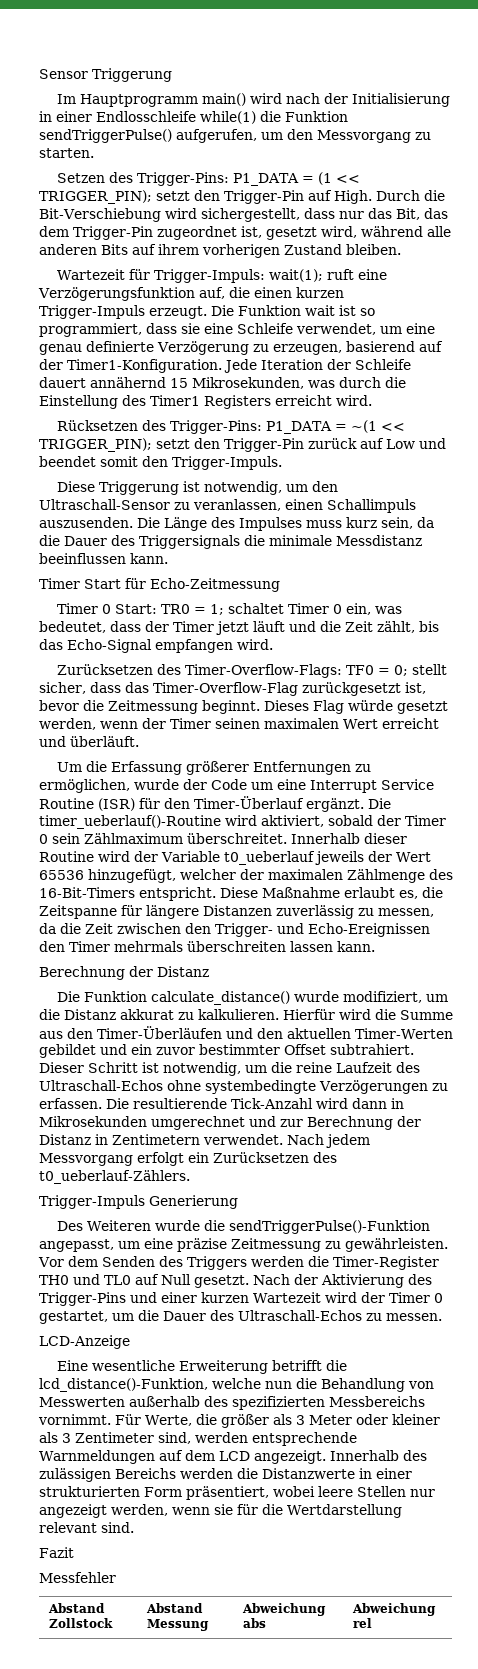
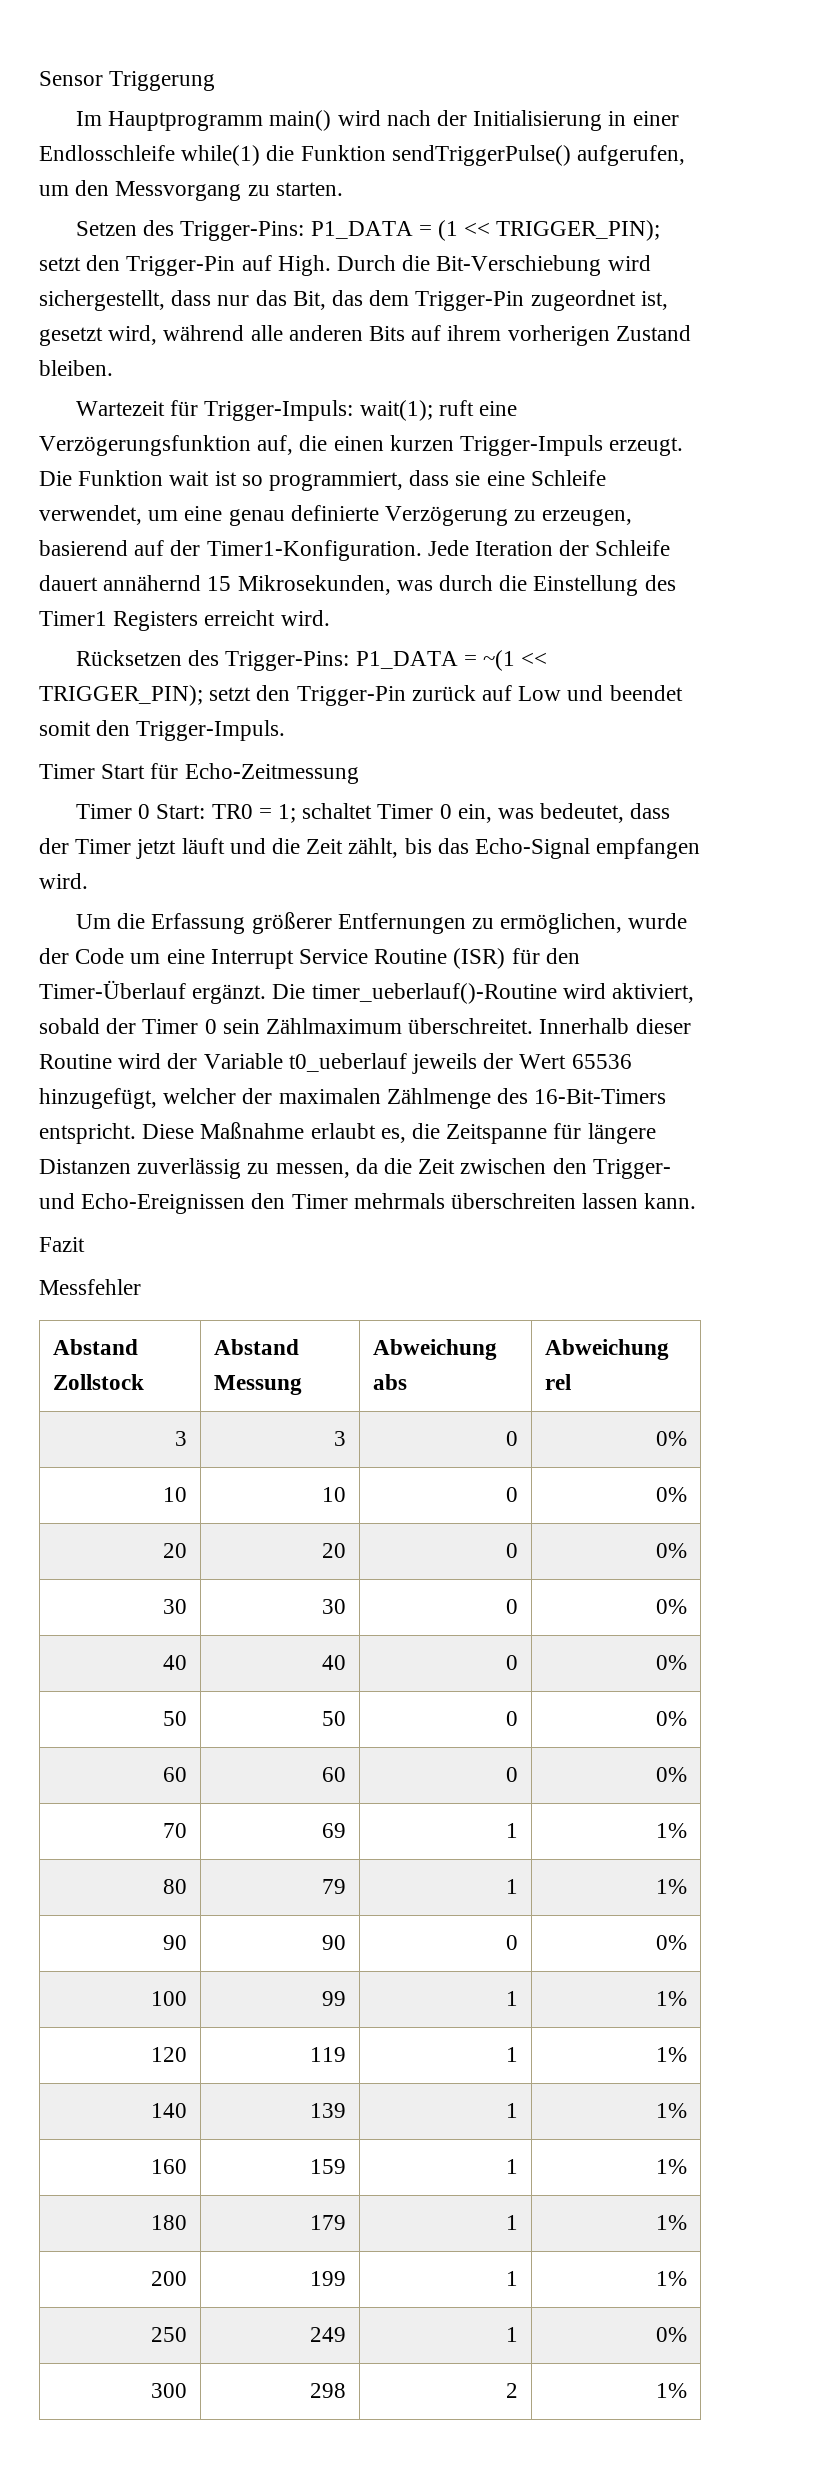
[56,481,338,495] [39,499,416,513] [39,517,434,531] [39,535,422,549] [39,553,168,564] // Diese Triggerung ist notwendig, um den Ultraschall-Sensor zu veranlassen, einen Schallimpuls auszusenden. Die Länge des Impulses muss kurz sein, da die Dauer des Triggersignals die minimale Messdistanz beeinflussen kann. -> (286, 730) none
[56,664,447,678] [39,682,426,696] [39,700,448,714] [39,718,439,730] [39,736,139,747] // Zurücksetzen des Timer-Overflow-Flags: TF0 = 0; stellt sicher, dass das Timer-Overflow-Flag zurückgesetzt ist, bevor die Zeitmessung beginnt. Dieses Flag würde gesetzt werden, wenn der Timer seinen maximalen Wert erreicht und überläuft. -> (88, 881) none
[39,966,209,980] [56,991,448,1005] [39,1009,453,1020] [39,1026,453,1039] [39,1044,414,1058] [39,1062,420,1076] [39,1080,448,1094] [39,1098,404,1109] [39,1116,421,1130] [39,1134,370,1148] [39,1152,337,1166] [39,1170,190,1184] [39,1195,238,1209] [56,1220,430,1234] [39,1238,448,1252] [38,1256,439,1270] [39,1274,432,1288] [39,1292,443,1306] [39,1310,442,1324] [39,1335,130,1349] [56,1360,347,1374] [39,1378,434,1392] [39,1396,425,1410] [38,1414,440,1428] [39,1432,357,1446] [39,1450,427,1464] [39,1468,412,1482] [39,1486,435,1500] [39,1504,402,1518] [39,1522,134,1533] // Berechnung der Distanz // Die Funktion calculate_distance() wurde modifiziert, um die Distanz akkurat zu kalkulieren. Hierfür wird die Summe aus den Timer-Überläufen und den aktuellen Timer-Werten gebildet und ein zuvor bestimmter Offset subtrahiert. Dieser Schritt ist notwendig, um die reine Laufzeit des Ultraschall-Echos ohne systembedingte Verzögerungen zu erfassen. Die resultierende Tick-Anzahl wird dann in Mikrosekunden umgerechnet und zur Berechnung der Distanz in Zentimetern verwendet. Nach jedem Messvorgang erfolgt ein Zurücksetzen des t0_ueberlauf-Zählers. // Trigger-Impuls Generierung // Des Weiteren wurde die sendTriggerPulse()-Funktion angepasst, um eine präzise Zeitmessung zu gewährleisten. Vor dem Senden des Triggers werden die Timer-Register TH0 und TL0 auf Null gesetzt. Nach der Aktivierung des Trigger-Pins und einer kurzen Wartezeit wird der Timer 0 gestartet, um die Dauer des Ultraschall-Echos zu messen. // LCD-Anzeige // Eine wesentliche Erweiterung betrifft die lcd_distance()-Funktion, welche nun die Behandlung von Messwerten außerhalb des spezifizierten Messbereichs vornimmt. Für Werte, die größer als 3 Meter oder kleiner als 3 Zentimeter sind, werden entsprechende Warnmeldungen auf dem LCD angezeigt. Innerhalb des zulässigen Bereichs werden die Distanzwerte in einer strukturierten Form präsentiert, wobei leere Stellen nur angezeigt werden, wenn sie für die Wertdarstellung relevant sind. -> (697, 1201) none
(372, 1623) none -> [174,1431,187,1446] [333,1431,346,1446] [505,1431,518,1446] [655,1431,687,1446] [162,1487,187,1502] [321,1487,346,1502] [505,1487,518,1502] [655,1487,687,1502] [162,1543,187,1558] [321,1543,346,1558] [505,1543,518,1558] [655,1543,687,1558] [162,1599,187,1614] [321,1599,346,1614] [505,1599,518,1614] [655,1599,687,1614] [162,1655,187,1670] [321,1655,346,1670] [505,1655,518,1670] [655,1655,687,1670] [162,1711,187,1726] [321,1711,346,1726] [505,1711,518,1726] [655,1711,687,1726] [162,1767,187,1782] [321,1767,346,1782] [505,1767,518,1782] [655,1767,687,1782] [162,1823,187,1838] [321,1823,346,1838] [505,1823,518,1838] [655,1823,687,1838] [162,1879,187,1894] [321,1879,346,1894] [505,1879,518,1894] [655,1879,687,1894] [162,1935,187,1950] [321,1935,346,1950] [505,1935,518,1950] [655,1935,687,1950] [150,1991,187,2006] [321,1991,346,2006] [505,1991,518,2006] [655,1991,687,2006] [150,2047,187,2062] [309,2047,346,2062] [505,2047,518,2062] [655,2047,687,2062] [150,2103,187,2118] [309,2103,346,2118] [505,2103,518,2118] [655,2103,687,2118] [150,2159,187,2174] [309,2159,346,2174] [505,2159,518,2174] [655,2159,687,2174] [150,2215,187,2230] [309,2215,346,2230] [505,2215,518,2230] [655,2215,687,2230] [150,2271,187,2286] [309,2271,346,2286] [505,2271,518,2286] [655,2271,687,2286] [150,2327,187,2342] [309,2327,346,2342] [505,2327,518,2342] [655,2327,687,2342] [150,2383,187,2398] [309,2383,346,2398] [505,2383,518,2398] [655,2383,687,2398] // 3 | 3 | 0 | 0% // 10 | 10 | 0 | 0% // 20 | 20 | 0 | 0% // 30 | 30 | 0 | 0% // 40 | 40 | 0 | 0% // 50 | 50 | 0 | 0% // 60 | 60 | 0 | 0% // 70 | 69 | 1 | 1% // 80 | 79 | 1 | 1% // 90 | 90 | 0 | 0% // 100 | 99 | 1 | 1% // 120 | 119 | 1 | 1% // 140 | 139 | 1 | 1% // 160 | 159 | 1 | 1% // 180 | 179 | 1 | 1% // 200 | 199 | 1 | 1% // 250 | 249 | 1 | 0% // 300 | 298 | 2 | 1%

